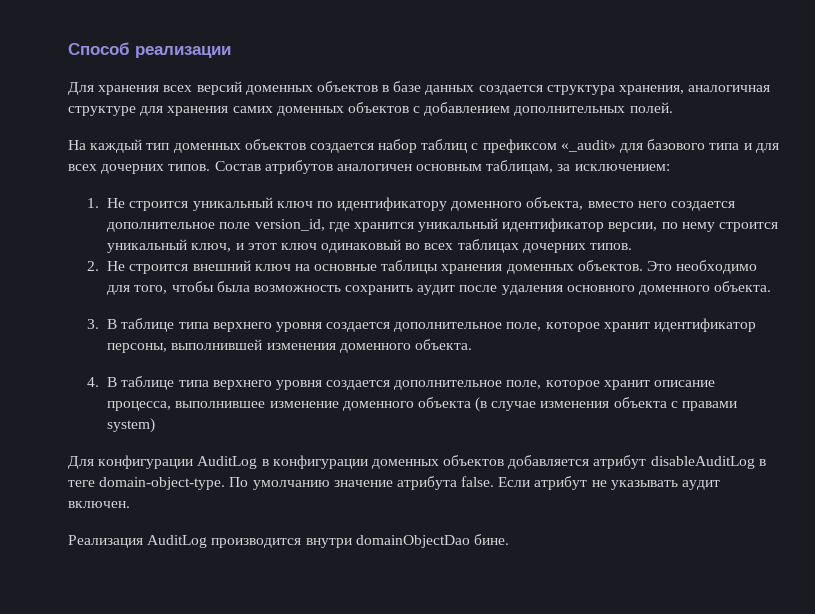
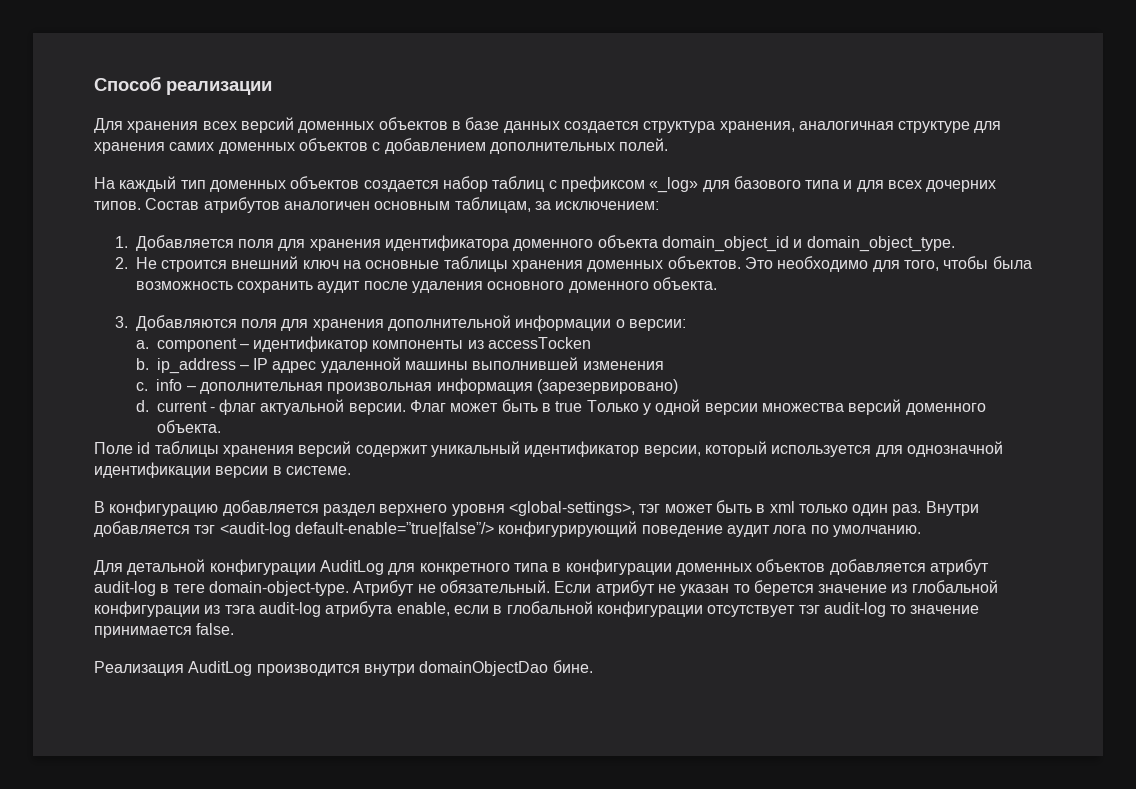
[560,140,616,152] «_audit» -> [649,177,699,193] «_log»
[107,197,736,211] [107,218,779,232] [107,239,633,253] Не строится уникальный ключ по идентификатору доменного объекта, вместо него создается дополнительное поле version_id, где хранится уникальный идентификатор версии, по нему строится уникальный ключ, и этот ключ одинаковый во всех таблицах дочерних типов. -> [135,235,955,252] Добавляется поля для хранения идентификатора доменного объекта domain_object_id и domain_object_type.
[107,318,757,332] [107,339,472,353] [87,376,716,390] [107,397,738,412] [107,418,156,433] [68,456,94,469] В таблице типа верхнего уровня создается дополнительное поле, которое хранит идентификатор персоны, выполнившей изменения доменного объекта. // 4. В таблице типа верхнего уровня создается дополнительное поле, которое хранит описание процесса, выполнившее изменение доменного объекта (в случае изменения объекта с правами system) // Для -> [135,315,687,331] [135,336,592,352] [135,357,664,374] [135,378,678,394] [135,399,986,415] [156,420,221,433] [94,441,1003,457] [94,462,351,478] [94,500,979,516] [94,521,921,537] [94,559,206,575] Добавляются поля для хранения дополнительной информации о версии: // a. component – идентификатор компоненты из accessTocken // b. ip_address – IP адрес удаленной машины выполнившей изменения // c. info – дополнительная произвольная информация (зарезервировано) // d. current - флаг актуальной версии. Флаг может быть в true Только у одной версии множества версий доменного объекта. // Поле id таблицы хранения версий содержит уникальный идентификатор версии, который используется для однозначной идентификации версии в системе. // В конфигурацию добавляется раздел верхнего уровня <global-settings>, тэг может быть в xml только один раз. Внутри добавляется тэг <audit-log default-enable=”true|false”/> конфигурирующий поведение аудит лога по умолчанию. // Для детальной
(258, 462) none -> [388,563,548,575] для конкретного типа
[650,456,755,469] disableAuditLog -> [94,581,156,596] audit-log
[229,476,721,490] [68,501,130,508] По умолчанию значение атрибута false. Если атрибут не указывать аудит включен. -> [353,580,998,596] [94,601,980,617] [94,623,235,638] Атрибут не обязательный. Если атрибут не указан то берется значение из глобальной конфигурации из тэга audit-log атрибута enable, если в глобальной конфигурации отсутствует тэг audit-log то значение принимается false.

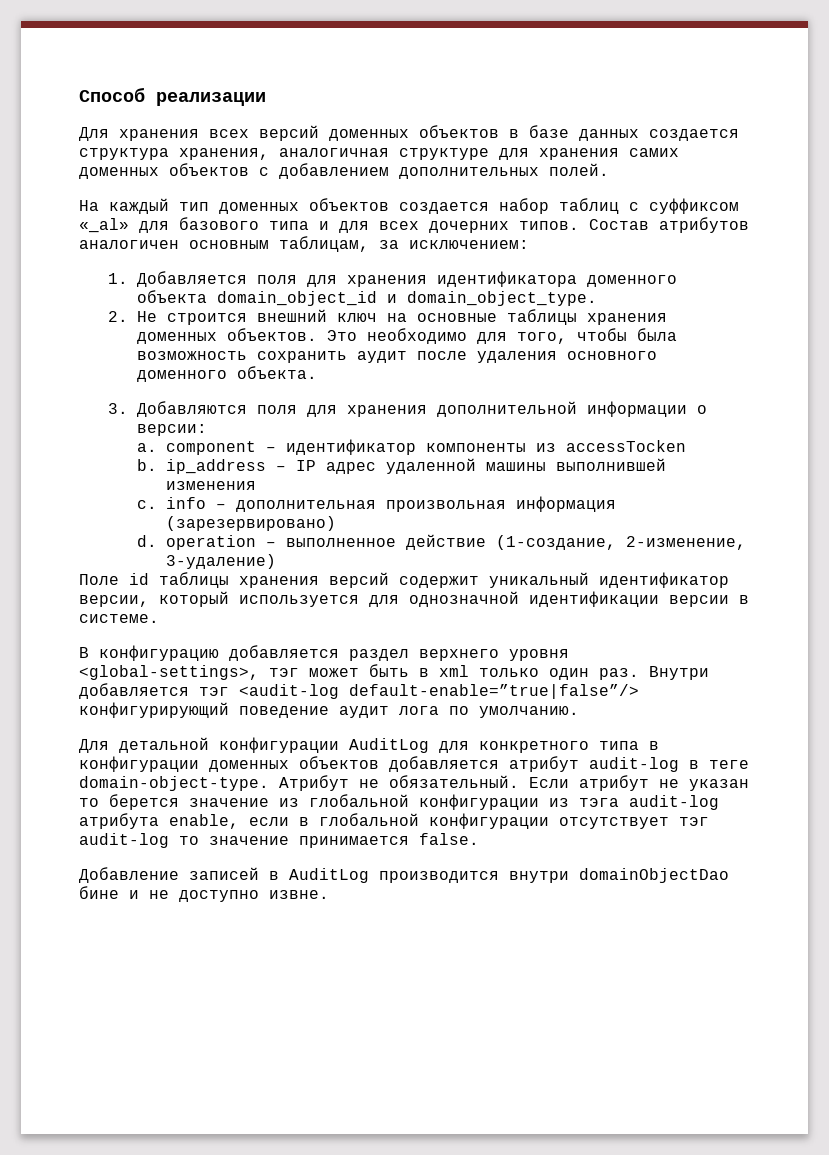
[560,176,699,193] префиксом «_log» -> [649,198,739,214] [79,218,129,233] суффиксом «_al»
[156,399,986,415] [156,420,221,433] current - флаг актуальной версии. Флаг может быть в true Только у одной версии множества версий доменного объекта. -> [165,534,746,550] [165,554,276,569] operation – выполненное действие (1-создание, 2-изменение, 3-удаление)
[94,661,184,676] Реализация -> [79,867,279,883] Добавление записей в
[552,660,593,673] бине. -> [79,886,329,902] бине и не доступно извне.

